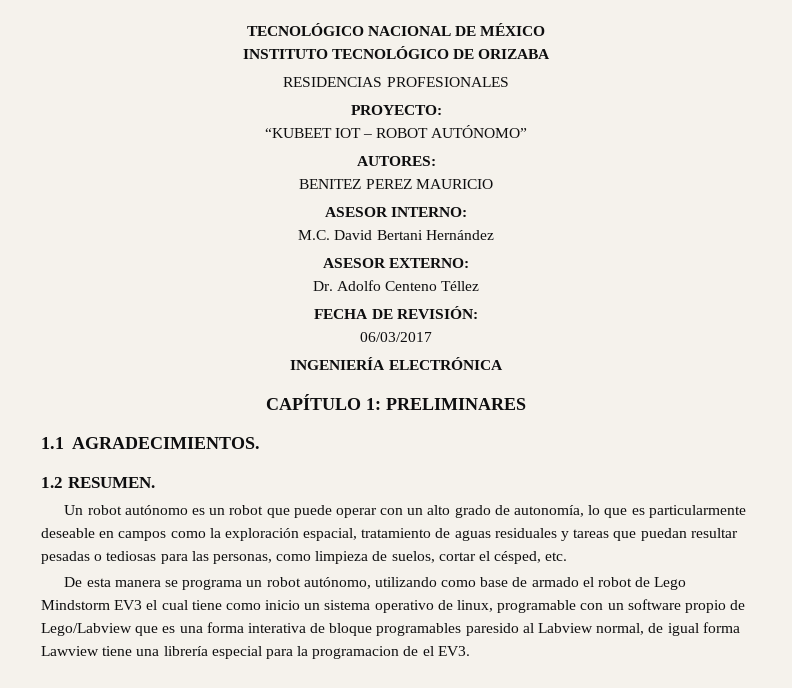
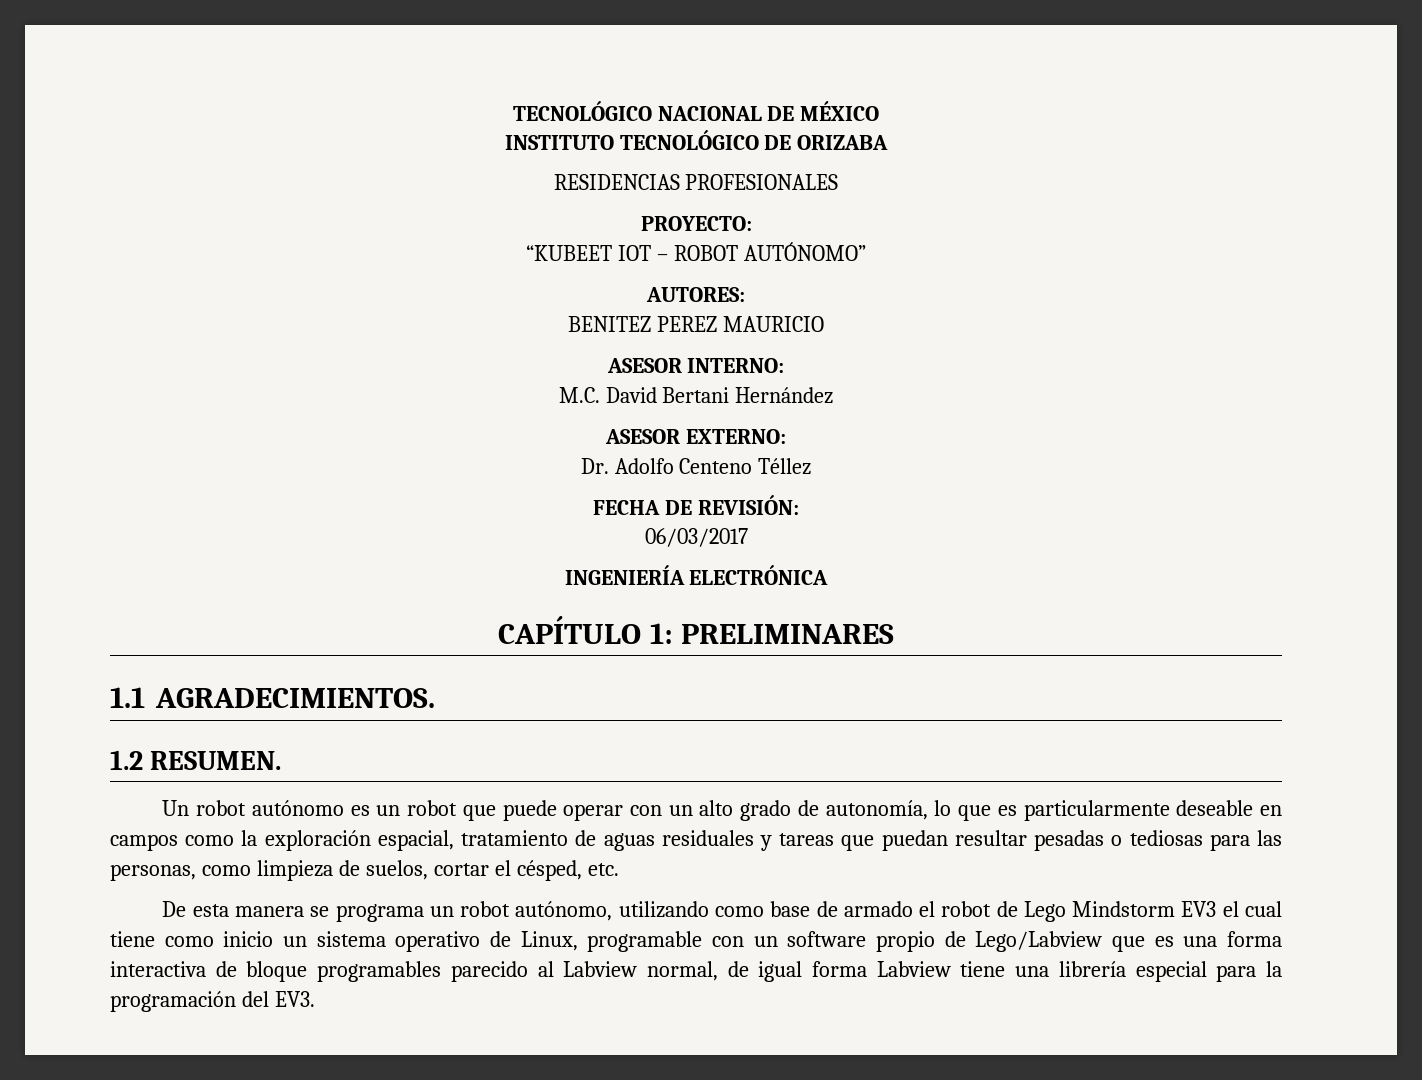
[457,600,494,612] linux, -> [520,931,578,951] Linux,
[247,623,306,633] interativa -> [110,961,206,977] interactiva
[465,623,519,636] paresido -> [450,961,528,982] parecido
[41,646,99,656] Lawview -> [876,961,951,977] Labview
[312,646,434,659] programacion de el -> [110,991,269,1012] programación del

